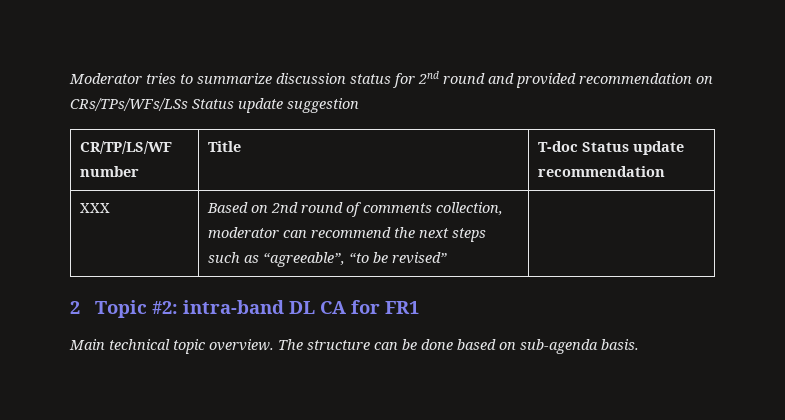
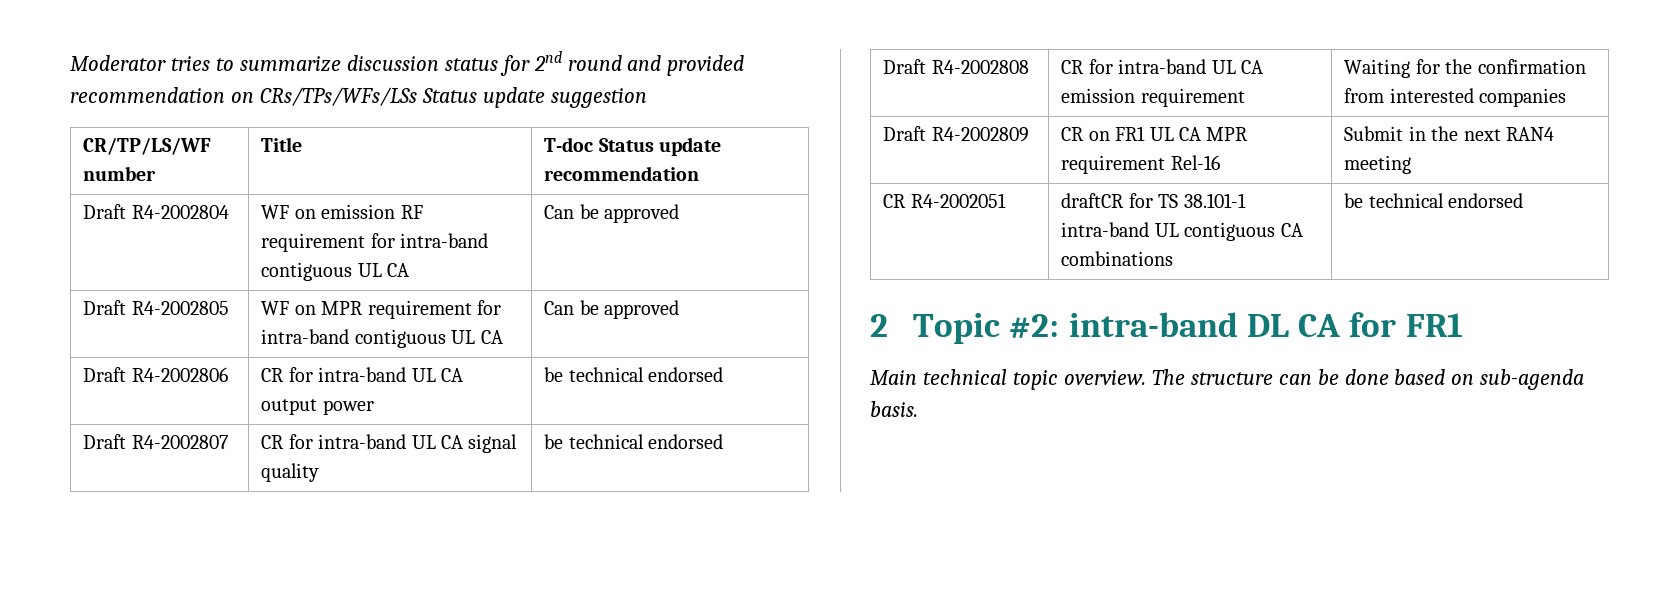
[79,203,110,213] [206,202,503,217] [207,227,486,242] [207,252,447,267] XXX | Based on 2nd round of comments collection, moderator can recommend the next steps such as “agreeable”, “to be revised” | -> [83,204,229,219] [261,204,423,219] [261,233,489,252] [261,262,410,281] [544,204,680,223] [83,300,229,315] [261,300,501,319] [261,329,503,348] [544,300,680,319] [83,367,228,382] [261,367,463,382] [261,399,374,415] [544,367,724,382] [83,434,228,449] [261,434,518,453] [261,463,320,482] [544,434,724,449] [883,59,1029,74] [1061,59,1263,74] [1061,88,1245,107] [1344,59,1586,78] [1344,88,1567,107] [883,126,1029,142] [1061,126,1249,141] [1061,155,1220,174] [1344,126,1554,141] [1344,155,1412,174] [883,193,1006,208] [1061,193,1246,208] [1061,222,1303,241] [1061,251,1174,266] [1344,193,1524,208] Draft R4-2002804 | WF on emission RF requirement for intra-band contiguous UL CA | Can be approved // Draft R4-2002805 | WF on MPR requirement for intra-band contiguous UL CA | Can be approved // Draft R4-2002806 | CR for intra-band UL CA output power | be technical endorsed // Draft R4-2002807 | CR for intra-band UL CA signal quality | be technical endorsed // Draft R4-2002808 | CR for intra-band UL CA emission requirement | Waiting for the confirmation from interested companies // Draft R4-2002809 | CR on FR1 UL CA MPR requirement Rel-16 | Submit in the next RAN4 meeting // CR R4-2002051 | draftCR for TS 38.101-1 intra-band UL contiguous CA combinations | be technical endorsed

